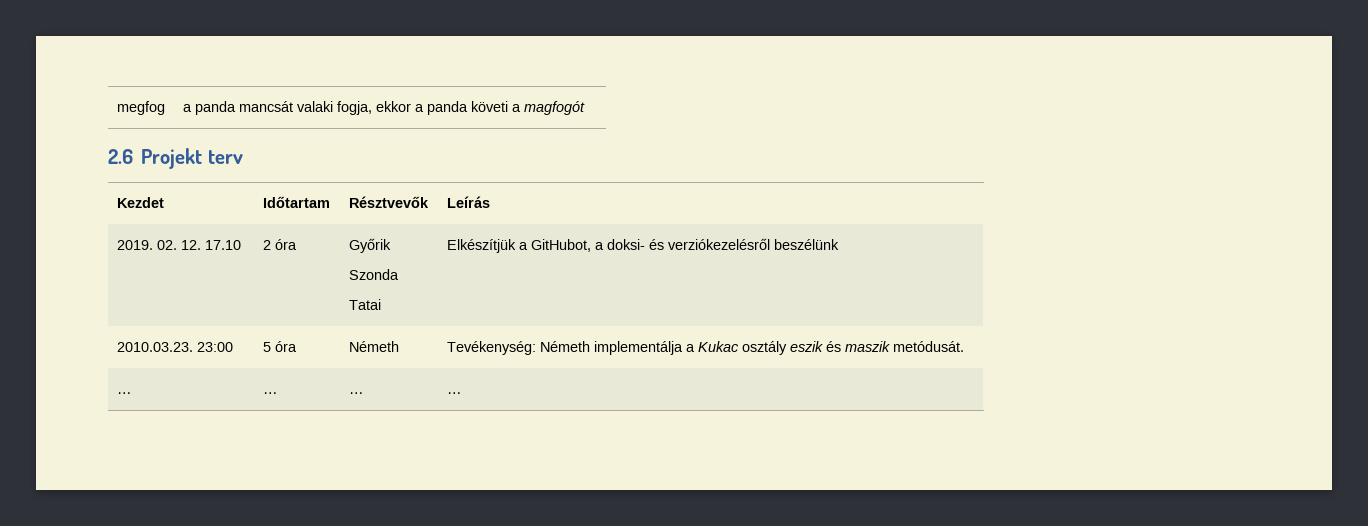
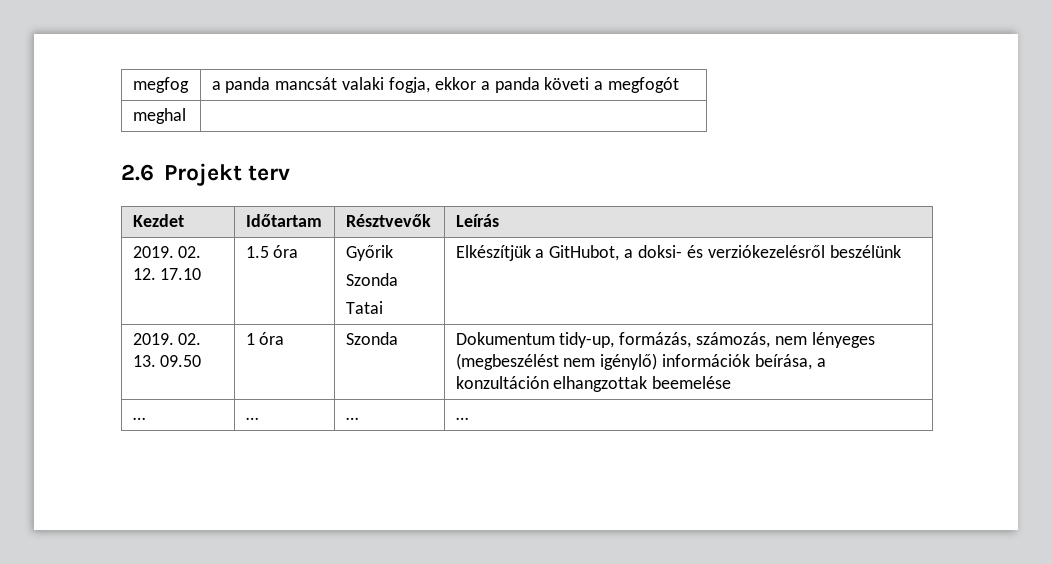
[523,101,585,115] magfogót -> [608,77,680,93] [132,108,186,124] megfogót // meghal |
[262,240,271,250] 2 -> [245,246,269,258] 1.5
[116,342,233,352] [262,341,297,352] [348,341,399,352] [446,341,964,355] 2010.03.23. 23:00 | 5 óra | Németh | Tevékenység: Németh implementálja a Kukac osztály eszik és maszik metódusát. -> [132,333,202,345] [132,355,202,367] [245,332,285,345] [345,332,398,345] [455,332,875,348] [455,353,826,370] [455,376,732,392] 2019. 02. 13. 09.50 | 1 óra | Szonda | Dokumentum tidy-up, formázás, számozás, nem lényeges (megbeszélést nem igénylő) információk beírása, a konzultáción elhangzottak beemelése

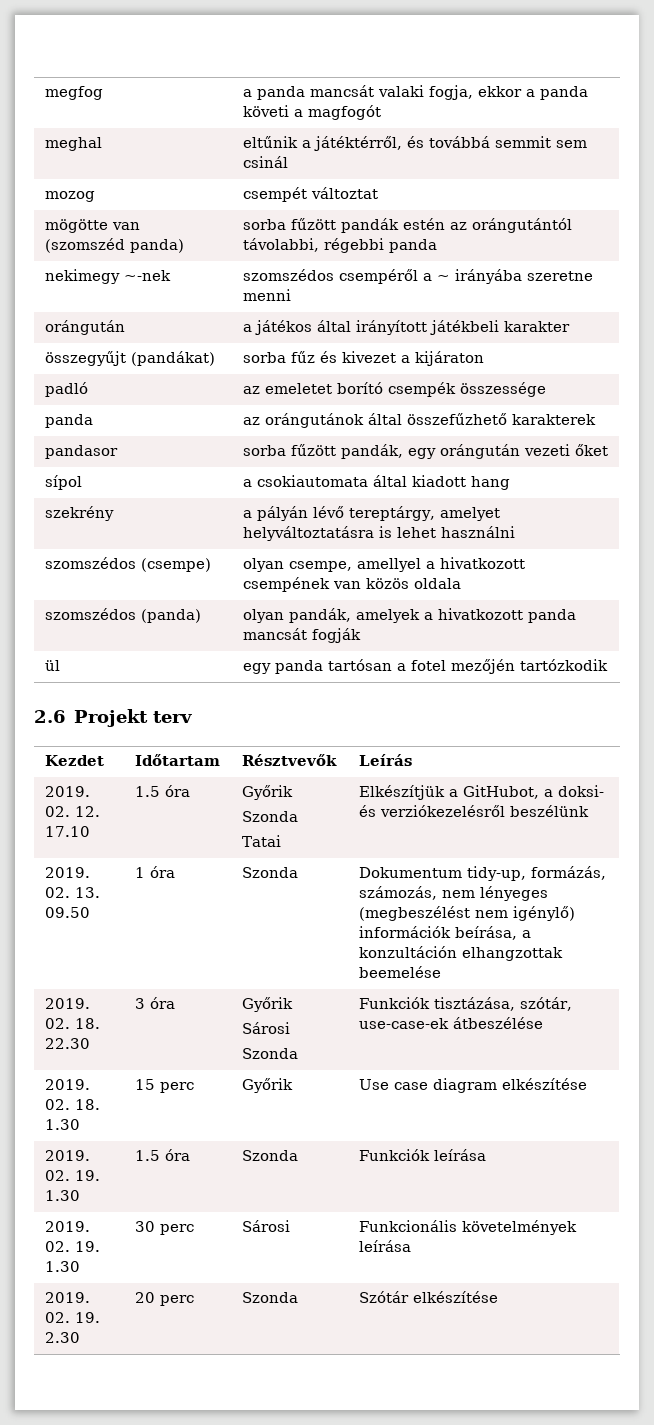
[608,77,680,93] megfogót -> [307,105,381,120] magfogót
(186, 116) none -> [242,136,587,151] [242,156,288,168] [44,191,95,202] [242,187,378,202] [44,219,140,233] [44,238,184,253] [242,218,572,233] [242,238,437,253] [44,269,171,284] [242,269,593,284] [242,289,291,301] [44,320,125,335] [242,320,570,335] [44,351,215,366] [242,351,484,366] [44,382,88,397] [242,382,546,397] [44,414,93,428] [242,413,596,428] [44,445,118,459] [242,444,608,459] [44,475,82,490] [242,475,510,490] [44,506,114,521] [242,506,500,521] [242,526,515,541] [44,557,211,572] [242,557,525,572] [242,577,461,592] [44,608,201,623] [242,608,576,623] [242,628,361,643] [44,660,60,671] [242,659,608,674] eltűnik a játéktérről, és továbbá semmit sem csinál // mozog | csempét változtat // mögötte van (szomszéd panda) | sorba fűzött pandák estén az orángutántól távolabbi, régebbi panda // nekimegy ~-nek | szomszédos csempéről a ~ irányába szeretne menni // orángután | a játékos által irányított játékbeli karakter // összegyűjt (pandákat) | sorba fűz és kivezet a kijáraton // padló | az emeletet borító csempék összessége // panda | az orángutánok által összefűzhető karakterek // pandasor | sorba fűzött pandák, egy orángután vezeti őket // sípol | a csokiautomata által kiadott hang // szekrény | a pályán lévő tereptárgy, amelyet helyváltoztatásra is lehet használni // szomszédos (csempe) | olyan csempe, amellyel a hivatkozott csempének van közös oldala // szomszédos (panda) | olyan pandák, amelyek a hivatkozott panda mancsát fogják // ül | egy panda tartósan a fotel mezőjén tartózkodik
[132,417,145,420] [245,417,258,420] [345,417,358,420] [455,417,468,420] … | … | … | … -> [44,998,90,1009] [44,1018,100,1029] [44,1038,90,1049] [134,997,175,1009] [241,997,293,1012] [241,1022,290,1034] [241,1048,298,1059] [358,997,572,1011] [358,1017,543,1029] [44,1079,90,1090] [44,1099,100,1110] [44,1119,80,1130] [134,1079,194,1093] [241,1078,293,1093] [358,1078,587,1093] [44,1150,90,1161] [44,1170,100,1181] [44,1190,80,1201] [134,1149,190,1161] [241,1150,298,1161] [358,1149,486,1161] [44,1221,90,1232] [44,1241,100,1252] [44,1261,80,1272] [134,1221,194,1235] [241,1220,290,1232] [358,1220,577,1235] [358,1240,411,1252] [44,1292,90,1303] [44,1312,100,1323] [44,1332,80,1343] [134,1292,194,1306] [241,1292,298,1303] [358,1291,498,1303] 2019. 02. 18. 22.30 | 3 óra | Győrik // Sárosi // Szonda | Funkciók tisztázása, szótár, use-case-ek átbeszélése // 2019. 02. 18. 1.30 | 15 perc | Győrik | Use case diagram elkészítése // 2019. 02. 19. 1.30 | 1.5 óra | Szonda | Funkciók leírása // 2019. 02. 19. 1.30 | 30 perc | Sárosi | Funkcionális követelmények leírása // 2019. 02. 19. 2.30 | 20 perc | Szonda | Szótár elkészítése

